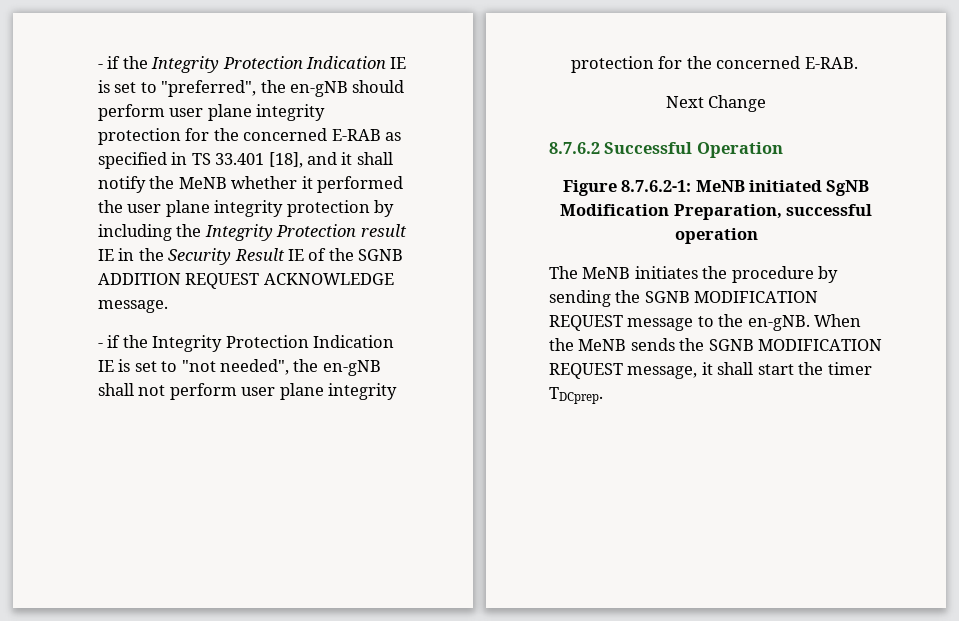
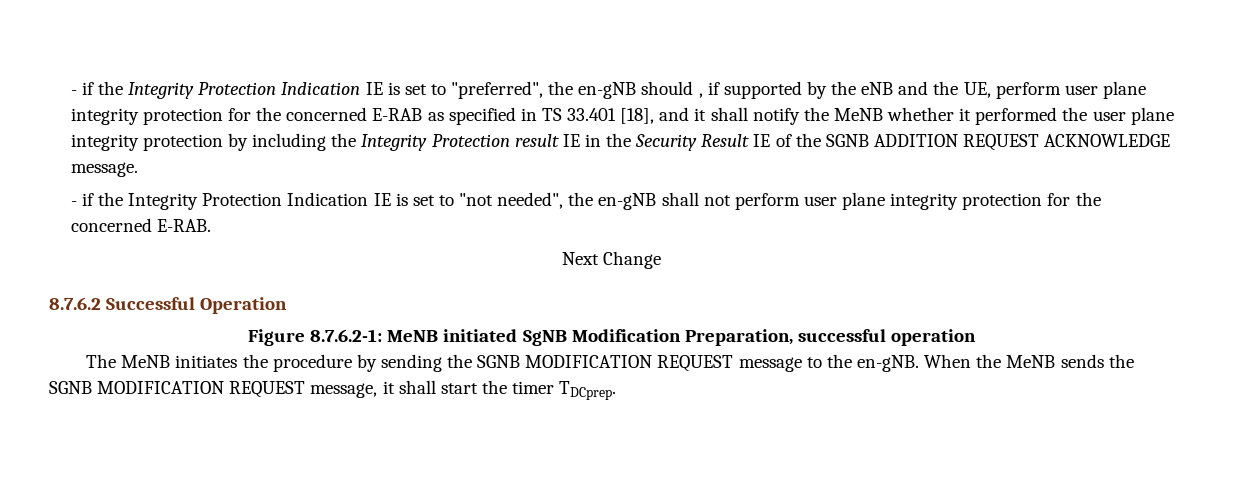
(405, 86) none -> [698,81,991,99] , if supported by the eNB and the UE,

